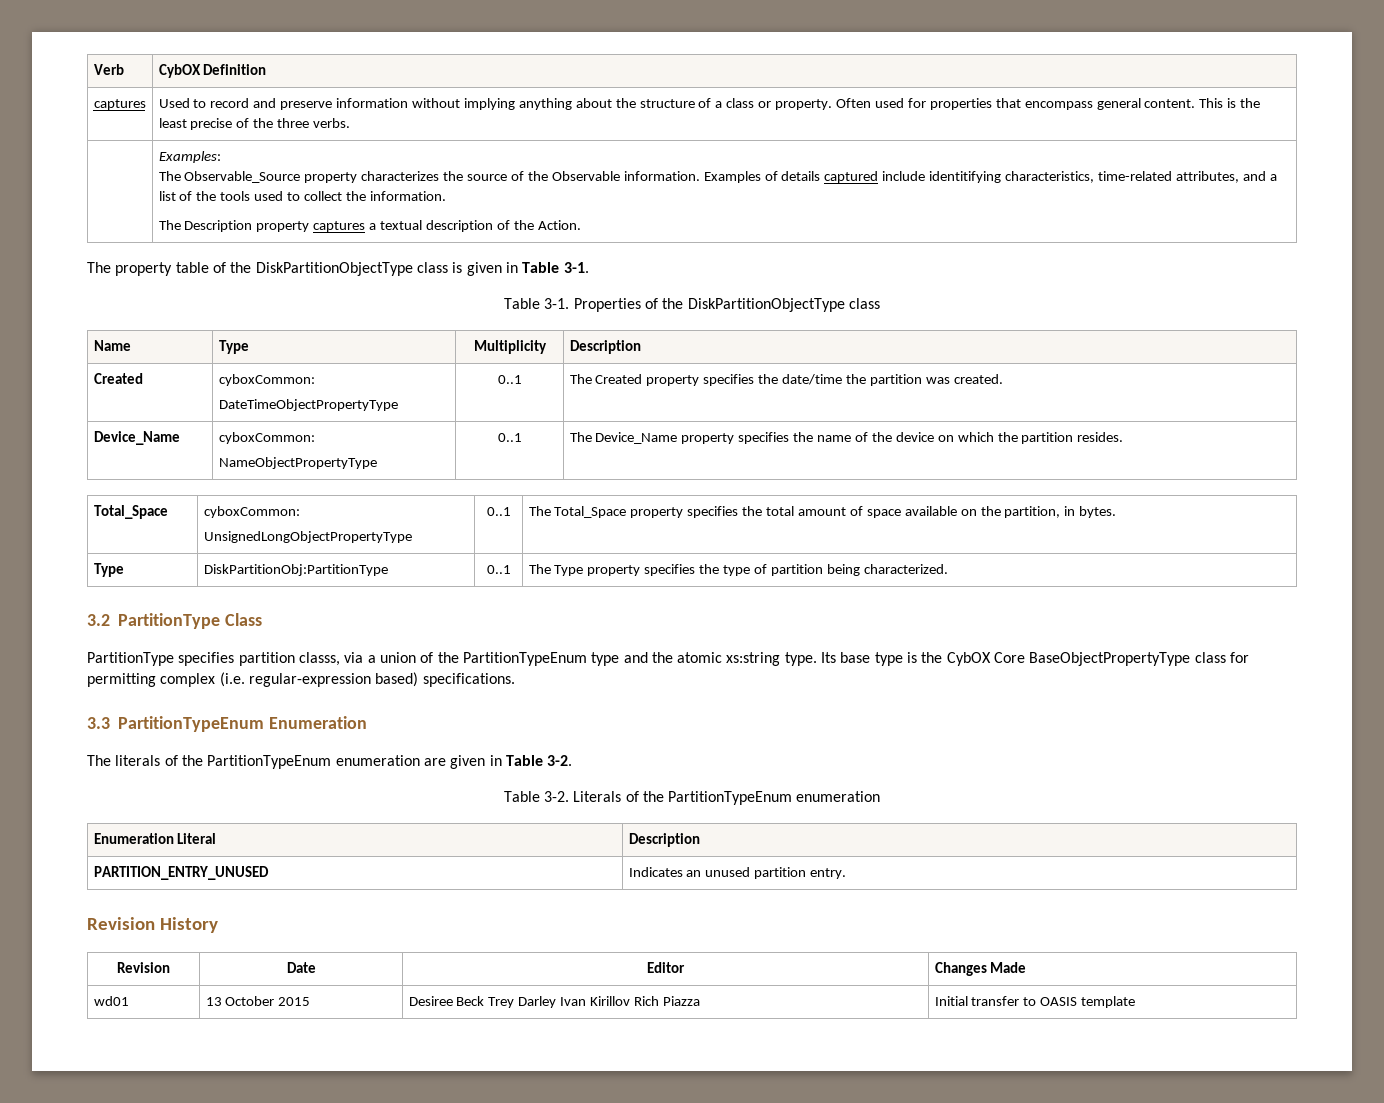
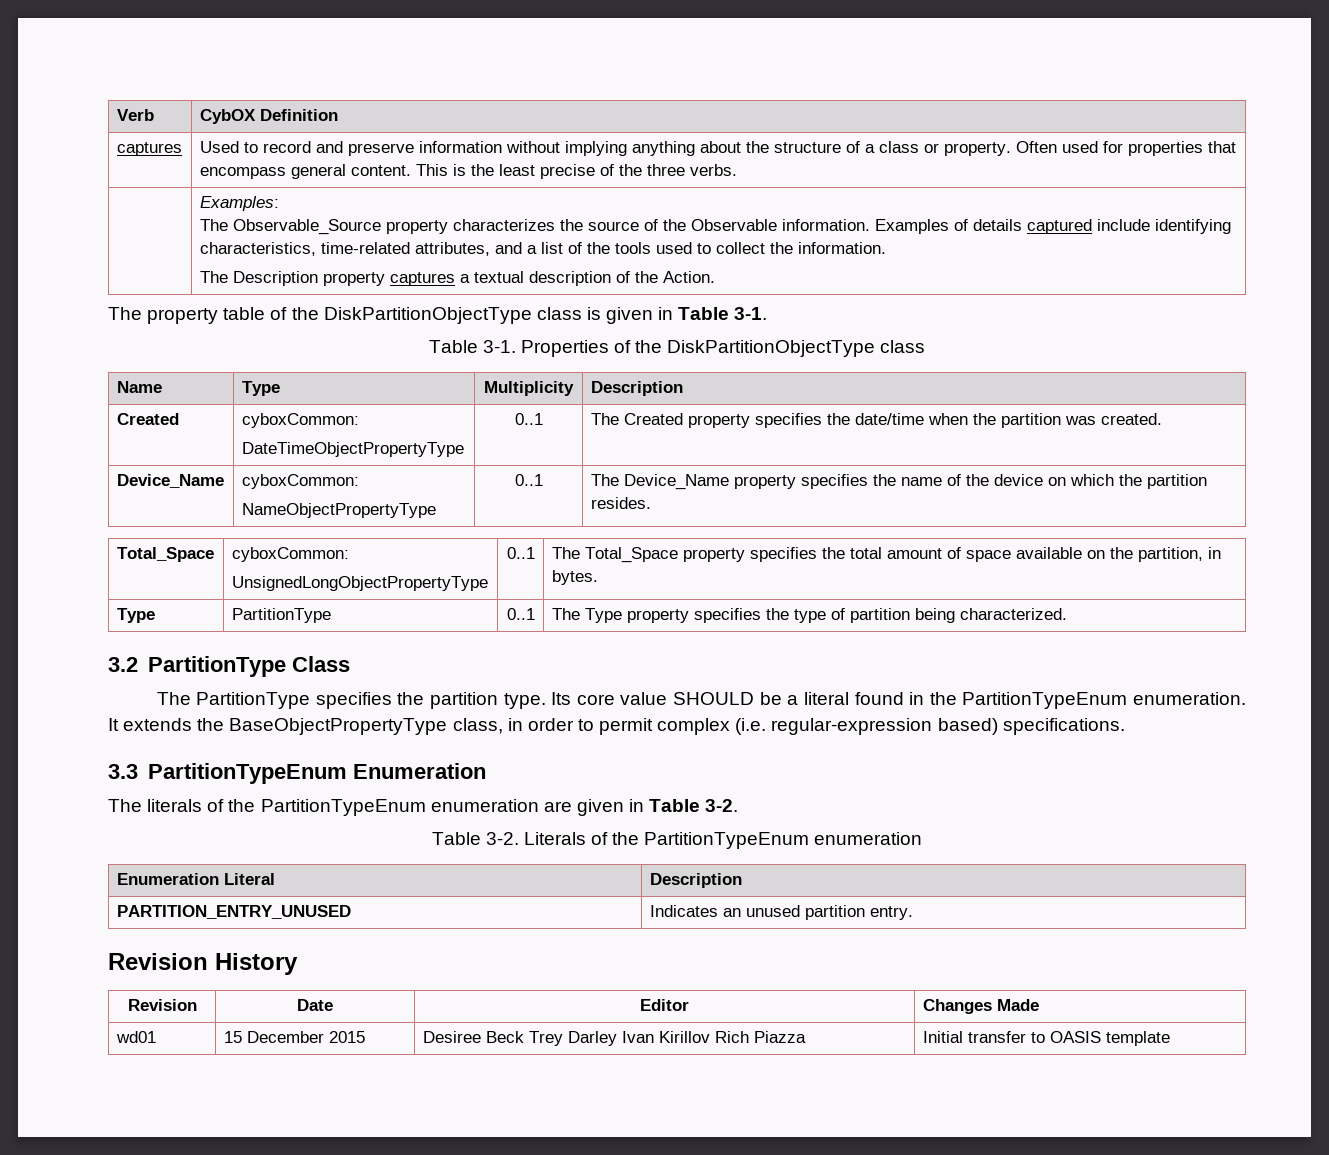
[929,171,1002,183] identitifying -> [1154,219,1231,234] identifying
(843, 379) none -> [927,413,968,425] when
[203,564,388,576] DiskPartitionObj:PartitionType -> [231,608,331,623] PartitionType
(262, 619) none -> [156,692,191,705] The
[238,652,1250,666] [87,673,156,687] partition classs, via a union of the PartitionTypeEnum type and the atomic xs:string type. Its base type is the CybOX Core BaseObjectPropertyType class for permitting -> [397,692,1246,709] [108,718,654,735] the partition type. Its core value SHOULD be a literal found in the PartitionTypeEnum enumeration. It extends the BaseObjectPropertyType class, in order to permit
[205,996,275,1006] 13 October -> [223,1031,324,1043] 15 December

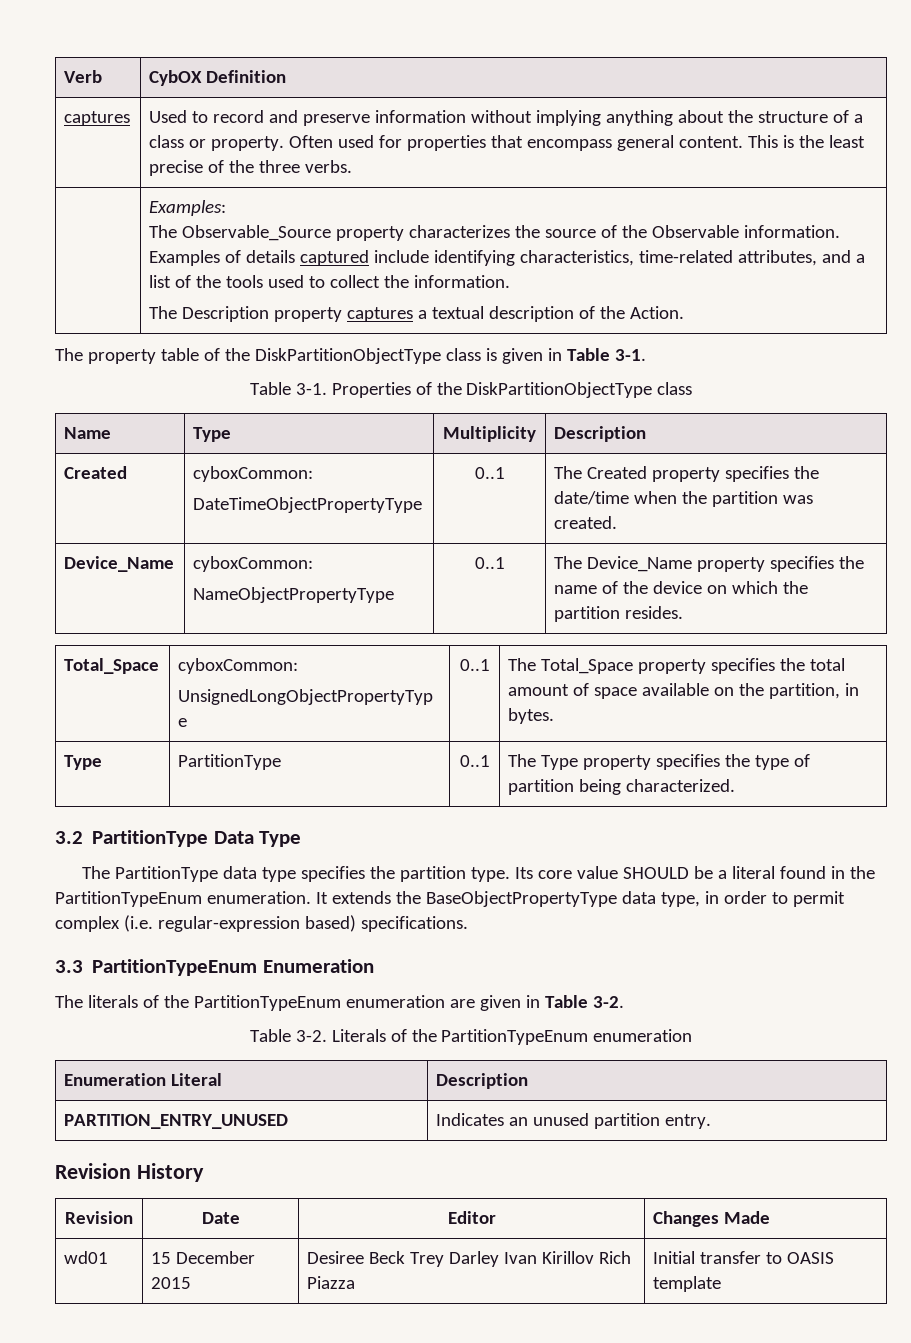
[291,656,350,672] Class -> [213,831,302,847] Data Type
(311, 700) none -> [222,866,296,882] data type
[452,718,503,734] class, -> [621,891,700,907] data type,

